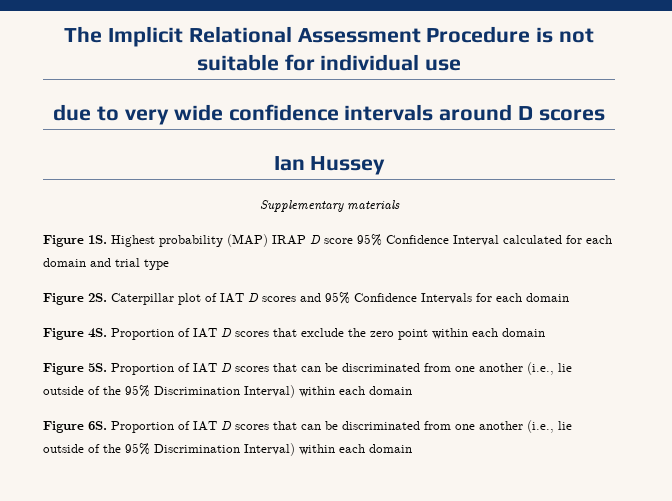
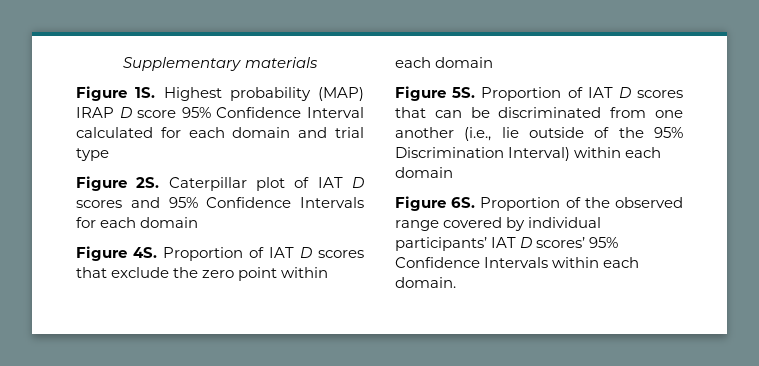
[64,26,594,47] [196,54,462,71] [53,104,605,125] [273,156,386,175] The Implicit Relational Assessment Procedure is not suitable for individual use // due to very wide confidence intervals around D scores // Ian Hussey // -> (123, 64) none
[193,420,572,433] [43,443,412,456] IAT D scores that can be discriminated from one another (i.e., lie outside of the 95% Discrimination Interval) within each domain -> [584,197,683,208] [395,217,602,231] [395,237,619,251] [395,257,640,268] [395,277,456,288] the observed range covered by individual participants’ IAT D scores’ 95% Confidence Intervals within each domain.

